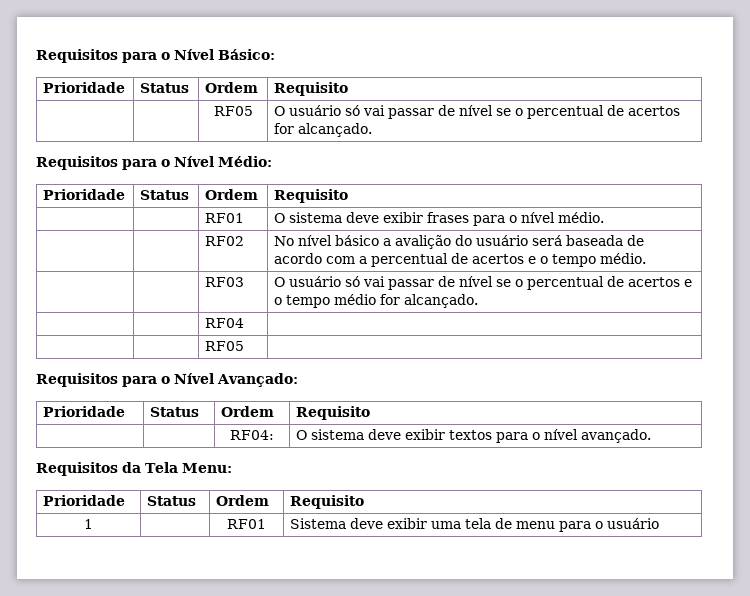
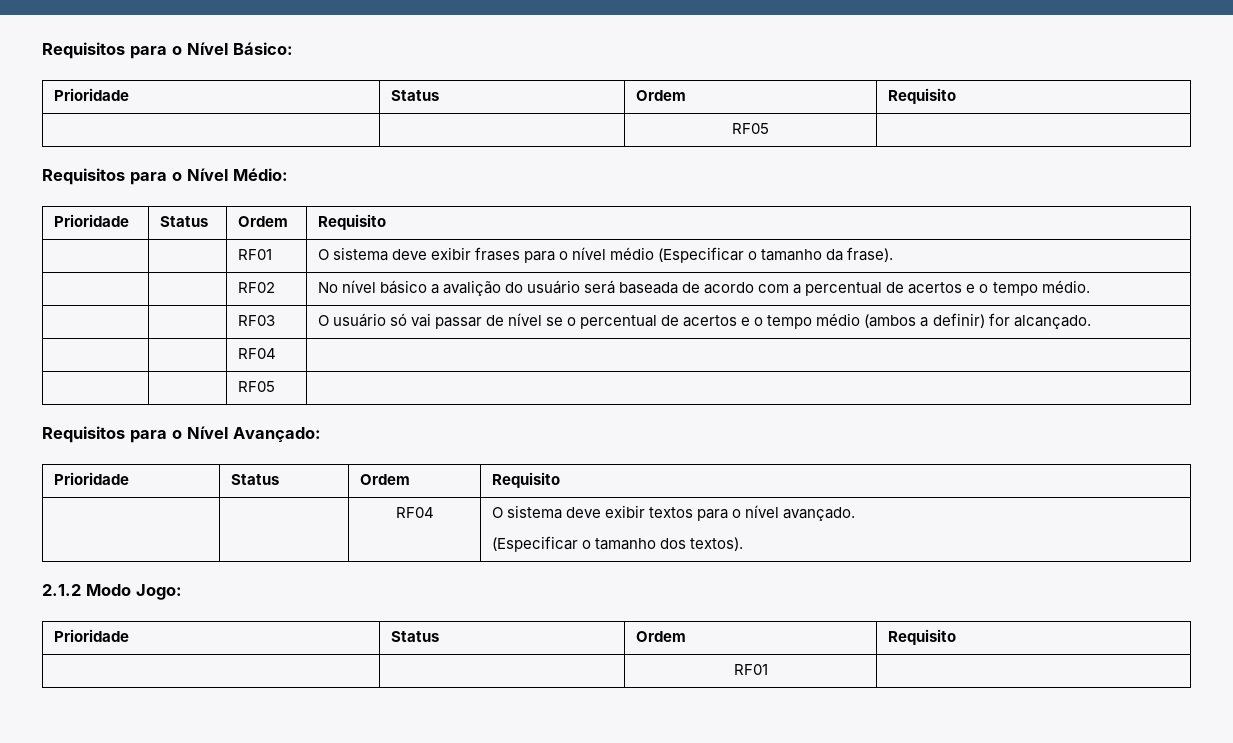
[274,105,681,119] [274,123,373,137] O usuário só vai passar de nível se o percentual de acertos for alcançado. -> (769, 128) none
[558,212,605,223] médio. -> [610,247,894,263] médio (Especificar o tamanho da frase).
(377, 299) none -> [864,313,985,328] (ambos a definir)
[230,430,274,440] RF04: -> [395,507,434,518] RF04
[36,462,232,476] [43,495,126,506] [147,496,197,506] [216,495,270,506] [290,495,365,509] [84,519,93,529] [227,519,266,529] [290,518,660,532] // Requisitos da Tela Menu: // Prioridade | Status | Ordem | Requisito // 1 | | RF01 | Sistema deve exibir uma tela de menu para o usuário -> [491,536,743,552] [42,584,182,600] [53,629,129,642] [390,631,439,642] [635,631,686,642] [887,629,956,645] [733,664,768,675] // (Especificar o tamanho dos textos). // 2.1.2 Modo Jogo: // Prioridade | Status | Ordem | Requisito // | | RF01 |

